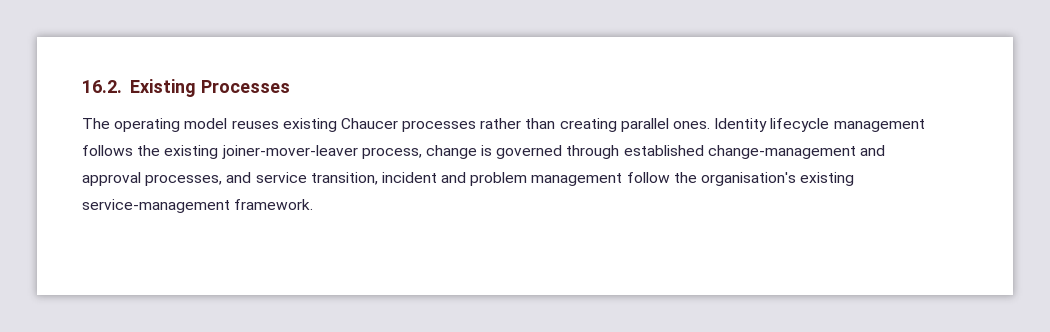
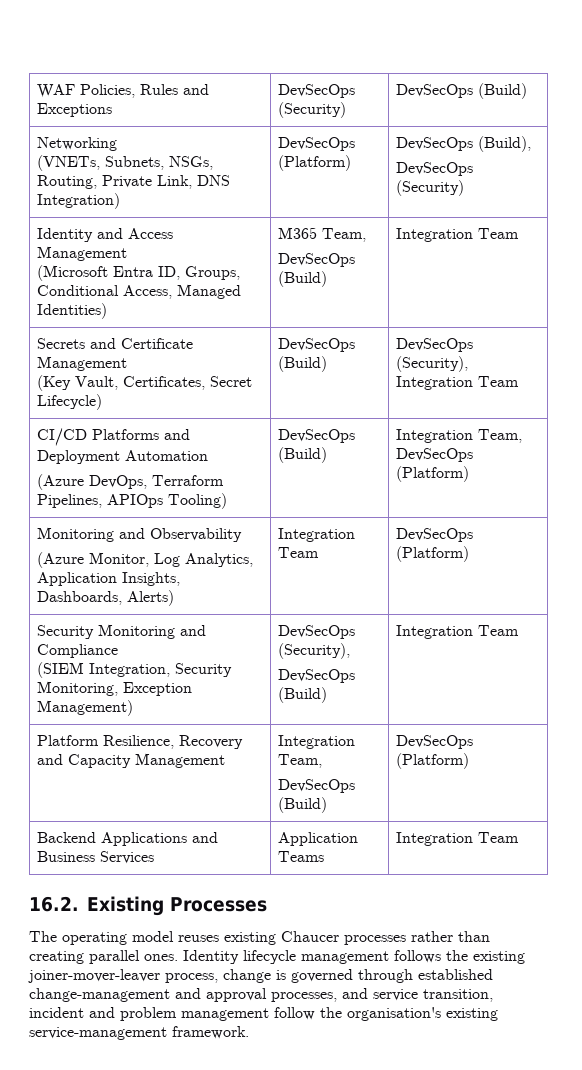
(82, 86) none -> [36,84,209,98] [36,103,112,117] [277,84,355,98] [277,102,346,118] [395,83,527,99] [36,137,117,151] [36,155,213,171] [36,175,230,189] [36,193,120,209] [277,137,355,151] [277,155,351,171] [395,136,531,152] [395,162,473,176] [395,180,464,196] [36,228,173,242] [36,246,127,261] [36,265,240,281] [36,284,241,299] [36,303,107,319] [277,227,366,242] [277,253,355,267] [277,271,327,287] [395,228,519,242] [36,338,193,349] [36,356,127,371] [36,375,252,391] [36,394,102,410] [277,338,355,352] [277,356,327,372] [395,338,473,352] [395,356,468,372] [395,376,519,390] [36,428,190,446] [36,450,208,464] [36,474,224,490] [36,493,227,509] [277,429,355,443] [277,447,327,463] [395,429,522,443] [395,448,473,462] [395,466,469,482] [36,527,242,542] [36,552,253,568] [36,572,180,586] [36,590,174,606] [277,528,355,542] [277,547,319,558] [395,528,473,542] [395,546,469,562] [36,624,206,639] [36,644,118,658] [36,662,232,678] [36,681,192,696] [36,700,133,716] [277,625,355,639] [277,643,350,659] [277,669,355,683] [277,687,327,703] [395,625,519,639] [36,735,243,749] [36,753,225,768] [277,735,355,749] [277,754,322,768] [277,779,355,793] [277,797,327,813] [395,735,473,749] [395,753,469,769] [36,832,218,846] [36,851,154,864] [277,832,358,846] [277,851,324,862] [395,832,519,846] WAF Policies, Rules and Exceptions | DevSecOps (Security) | DevSecOps (Build) // Networking // (VNETs, Subnets, NSGs, Routing, Private Link, DNS Integration) | DevSecOps (Platform) | DevSecOps (Build), // DevSecOps (Security) // Identity and Access Management // (Microsoft Entra ID, Groups, Conditional Access, Managed Identities) | M365 Team, // DevSecOps (Build) | Integration Team // Secrets and Certificate Management // (Key Vault, Certificates, Secret Lifecycle) | DevSecOps (Build) | DevSecOps (Security), Integration Team // CI/CD Platforms and Deployment Automation // (Azure DevOps, Terraform Pipelines, APIOps Tooling) | DevSecOps (Build) | Integration Team, DevSecOps (Platform) // Monitoring and Observability // (Azure Monitor, Log Analytics, Application Insights, Dashboards, Alerts) | Integration Team | DevSecOps (Platform) // Security Monitoring and Compliance // (SIEM Integration, Security Monitoring, Exception Management) | DevSecOps (Security), // DevSecOps (Build) | Integration Team // Platform Resilience, Recovery and Capacity Management | Integration Team, // DevSecOps (Build) | DevSecOps (Platform) // Backend Applications and Business Services | Application Teams | Integration Team //

